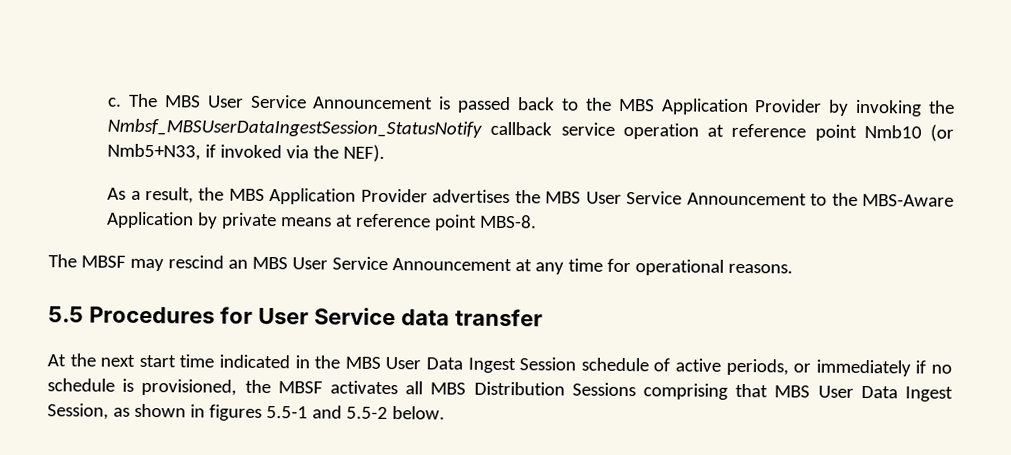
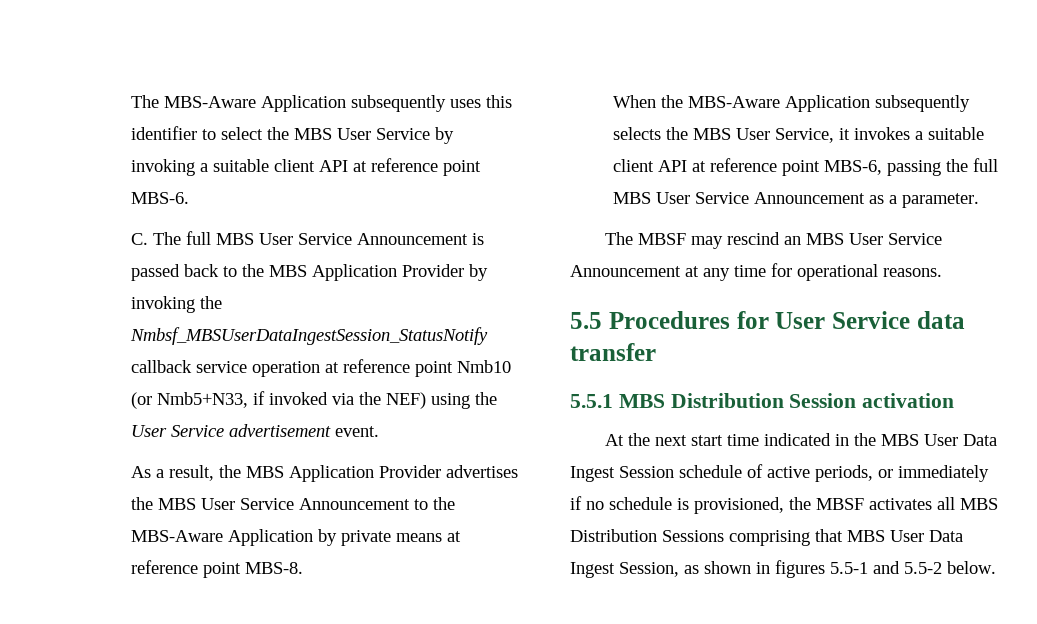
[107,93,158,108] c. The -> [131,95,513,112] [131,126,455,144] [131,158,482,176] [131,192,190,204] [131,231,212,245] The MBS-Aware Application subsequently uses this identifier to select the MBS User Service by invoking a suitable client API at reference point MBS-6. // C. The full
[343,144,386,162] NEF). -> [386,392,498,409] [131,424,380,437] NEF) using the User Service advertisement event.
(538, 221) none -> [613,95,971,112] [613,127,985,143] [613,158,999,176] [613,192,980,208] // When the MBS-Aware Application subsequently selects the MBS User Service, it invokes a suitable client API at reference point MBS-6, passing the full MBS User Service Announcement as a parameter.
(543, 317) none -> [570,393,955,408] // 5.5.1 MBS Distribution Session activation

